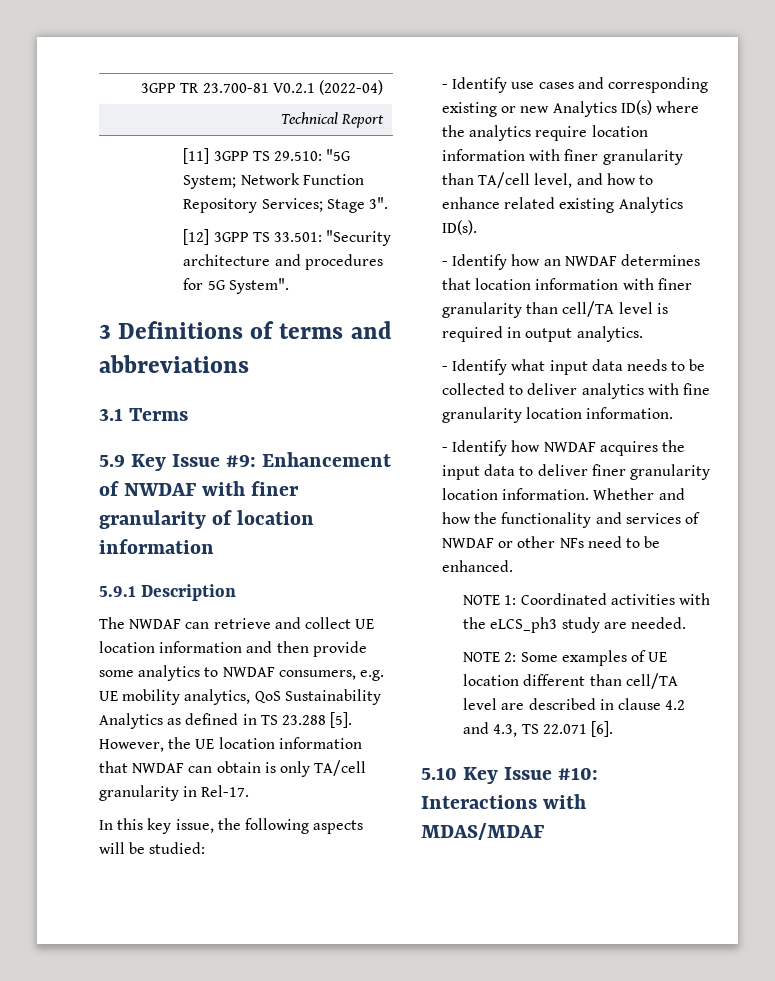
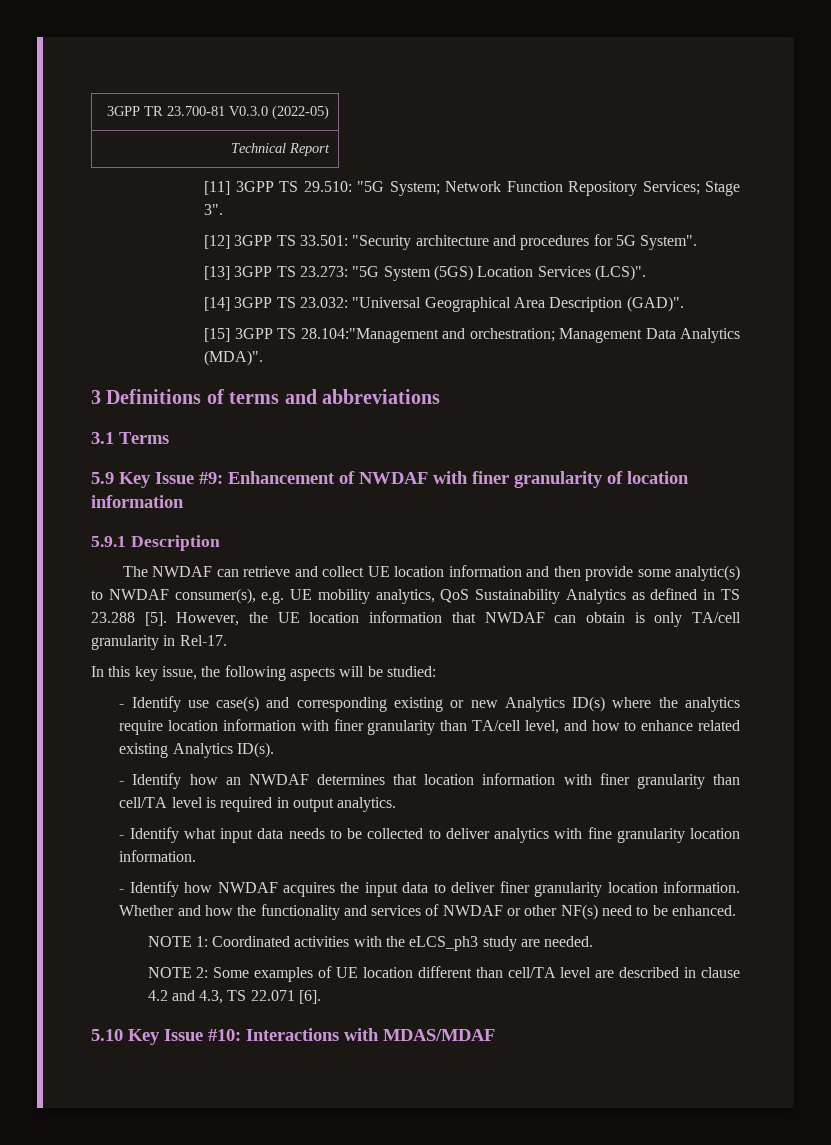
[272,80,383,95] V0.2.1 (2022-04) -> [229,105,330,120] V0.3.0 (2022-05)
(289, 286) none -> [203,265,646,281] [203,296,684,312] [203,328,740,343] [203,350,263,366] // [13] 3GPP TS 23.273: "5G System (5GS) Location Services (LCS)". // [14] 3GPP TS 23.032: "Universal Geographical Area Description (GAD)". // [15] 3GPP TS 28.104:"Management and orchestration; Management Data Analytics (MDA)".
[138,665,201,681] analytics -> [675,565,741,581] analytic(s)
[278,670,356,680] consumers, -> [174,588,256,604] consumer(s),
[538,82,574,89] cases -> [216,696,260,712] case(s)
[559,538,584,548] NFs -> [560,904,598,920] NF(s)

